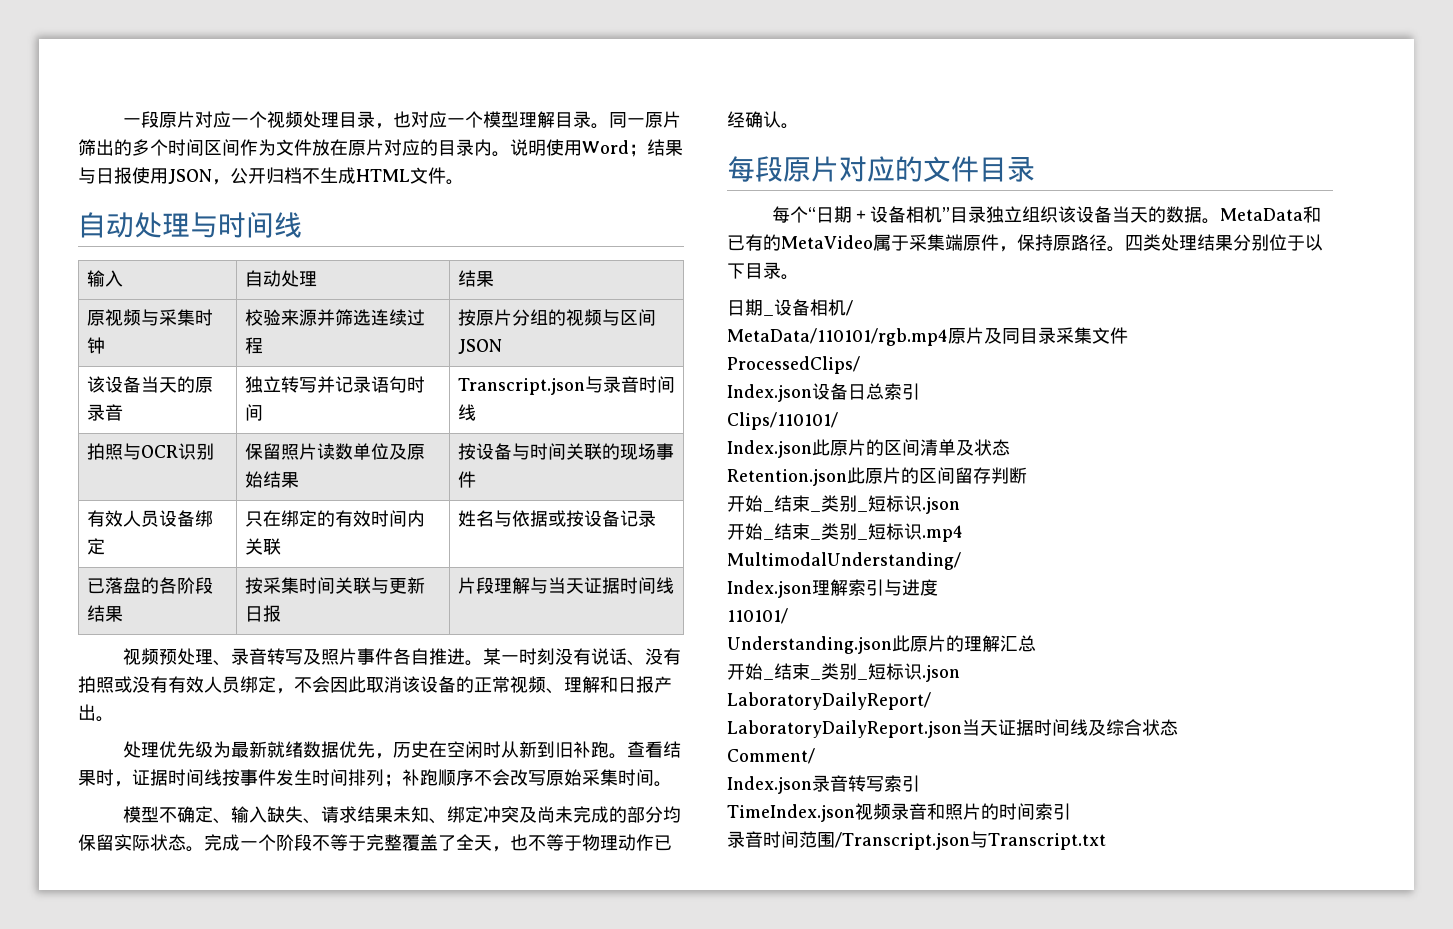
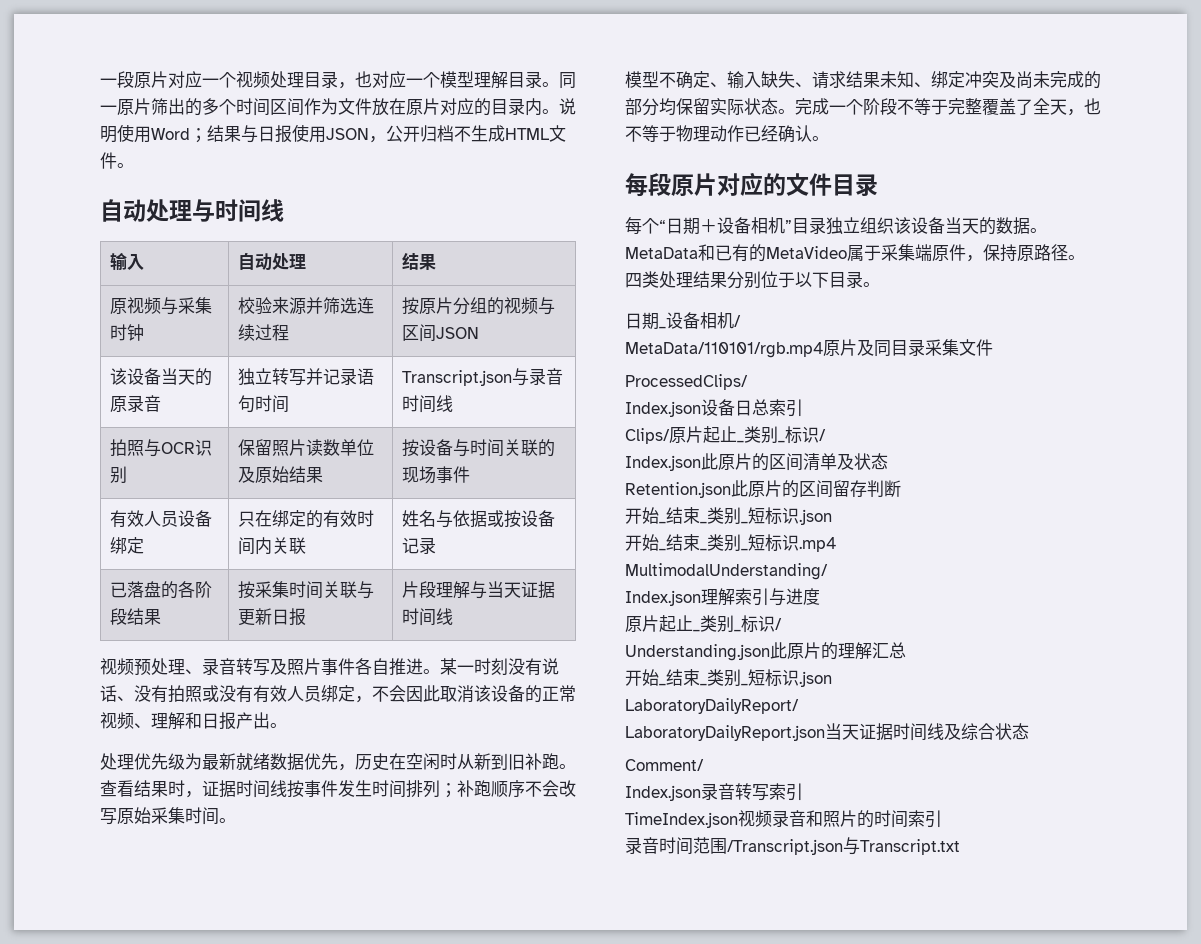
[727,412,838,430] Clips/110101/ -> [625,426,826,444] Clips/原片起止_类别_标识/
[727,608,788,624] 110101/ -> [625,615,782,633] 原片起止_类别_标识/

